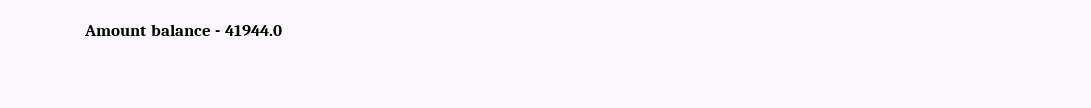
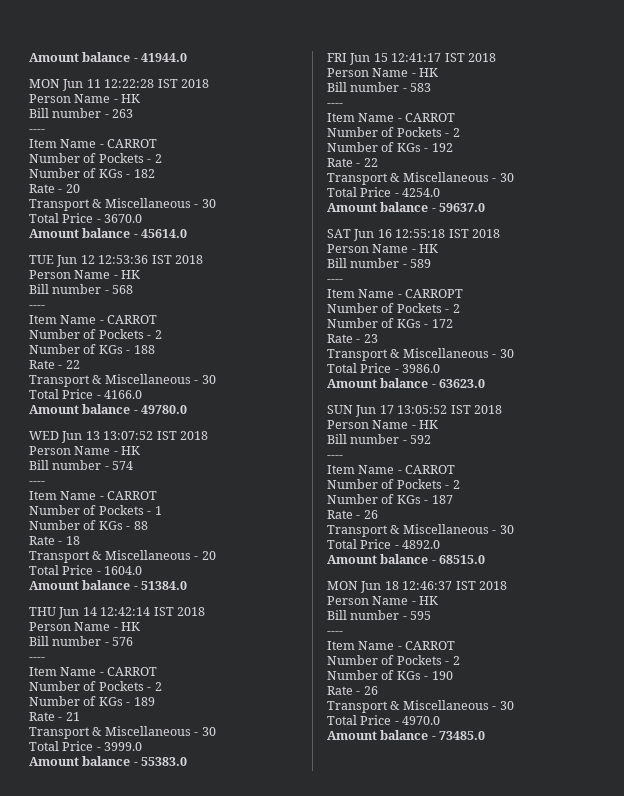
(282, 30) none -> [29,79,209,91] [29,94,141,103] [29,108,134,118] [29,129,45,133] [29,139,158,148] [29,153,162,163] [29,168,155,178] [29,184,80,193] [29,198,216,211] [29,213,143,223] [29,228,188,238] [29,255,203,267] [29,270,141,279] [29,284,134,294] [29,305,45,309] [29,315,158,324] [29,329,162,339] [29,344,155,354] [29,360,80,369] [29,374,216,387] [29,389,143,399] [29,404,188,414] [29,431,208,443] [29,446,141,455] [29,460,134,470] [29,481,45,485] [29,491,158,500] [29,505,162,515] [29,520,148,530] [29,536,80,545] [29,550,216,563] [29,565,143,575] [29,580,188,590] [29,607,205,619] [29,622,141,631] [29,636,134,646] [29,657,45,661] [29,667,158,676] [29,681,162,691] [29,696,155,706] [29,712,80,721] [29,726,216,739] [29,741,143,751] [29,756,188,766] [327,53,496,65] [327,68,439,77] [327,82,432,92] [327,103,343,107] [327,113,456,122] [327,127,460,137] [327,142,453,152] [327,158,378,167] [327,172,514,185] [327,187,441,197] [327,202,486,212] [327,229,500,241] [327,244,439,253] [327,258,432,268] [327,279,343,283] [327,289,464,298] [327,303,460,313] [327,318,453,328] [327,334,378,343] [327,348,514,361] [327,363,441,373] [327,378,486,388] [327,405,502,417] [327,420,439,429] [327,434,432,444] [327,455,343,459] [327,465,456,474] [327,479,460,489] [327,494,453,504] [327,510,378,519] [327,524,514,537] [327,539,441,549] [327,554,486,564] [327,581,507,593] [327,596,439,605] [327,610,432,620] [327,631,343,635] [327,641,456,650] [327,655,460,665] [327,670,453,680] [327,686,378,695] [327,700,514,713] [327,715,441,725] [327,730,486,740] // MON Jun 11 12:22:28 IST 2018 // Person Name - HK // Bill number - 263 // ---- // Item Name - CARROT // Number of Pockets - 2 // Number of KGs - 182 // Rate - 20 // Transport & Miscellaneous - 30 // Total Price - 3670.0 // Amount balance - 45614.0 // TUE Jun 12 12:53:36 IST 2018 // Person Name - HK // Bill number - 568 // ---- // Item Name - CARROT // Number of Pockets - 2 // Number of KGs - 188 // Rate - 22 // Transport & Miscellaneous - 30 // Total Price - 4166.0 // Amount balance - 49780.0 // WED Jun 13 13:07:52 IST 2018 // Person Name - HK // Bill number - 574 // ---- // Item Name - CARROT // Number of Pockets - 1 // Number of KGs - 88 // Rate - 18 // Transport & Miscellaneous - 20 // Total Price - 1604.0 // Amount balance - 51384.0 // THU Jun 14 12:42:14 IST 2018 // Person Name - HK // Bill number - 576 // ---- // Item Name - CARROT // Number of Pockets - 2 // Number of KGs - 189 // Rate - 21 // Transport & Miscellaneous - 30 // Total Price - 3999.0 // Amount balance - 55383.0 // FRI Jun 15 12:41:17 IST 2018 // Person Name - HK // Bill number - 583 // ---- // Item Name - CARROT // Number of Pockets - 2 // Number of KGs - 192 // Rate - 22 // Transport & Miscellaneous - 30 // Total Price - 4254.0 // Amount balance - 59637.0 // SAT Jun 16 12:55:18 IST 2018 // Person Name - HK // Bill number - 589 // ---- // Item Name - CARROPT // Number of Pockets - 2 // Number of KGs - 172 // Rate - 23 // Transport & Miscellaneous - 30 // Total Price - 3986.0 // Amount balance - 63623.0 // SUN Jun 17 13:05:52 IST 2018 // Person Name - HK // Bill number - 592 // ---- // Item Name - CARROT // Number of Pockets - 2 // Number of KGs - 187 // Rate - 26 // Transport & Miscellaneous - 30 // Total Price - 4892.0 // Amount balance - 68515.0 // MON Jun 18 12:46:37 IST 2018 // Person Name - HK // Bill number - 595 // ---- // Item Name - CARROT // Number of Pockets - 2 // Number of KGs - 190 // Rate - 26 // Transport & Miscellaneous - 30 // Total Price - 4970.0 // Amount balance - 73485.0

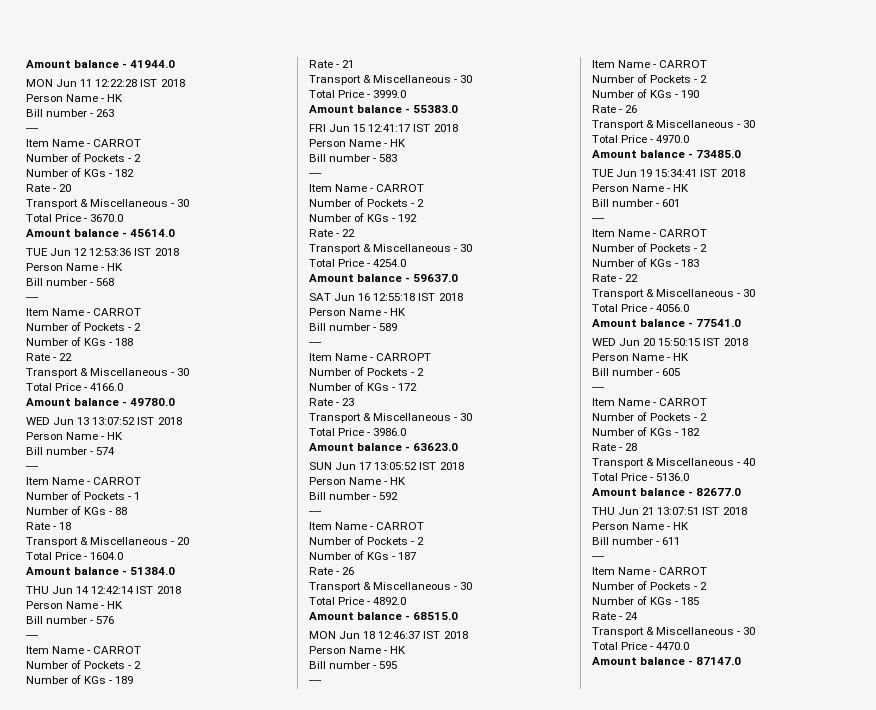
(486, 735) none -> [592,169,745,177] [592,184,690,192] [592,199,681,207] [592,218,604,222] [592,229,708,237] [592,243,708,252] [592,258,700,267] [592,274,639,282] [592,289,756,299] [592,304,690,312] [592,319,742,327] [592,338,748,346] [592,353,690,361] [592,368,681,376] [592,387,604,391] [592,398,708,406] [592,412,708,421] [592,427,701,436] [592,443,638,451] [592,458,756,468] [592,473,690,481] [592,488,742,496] [592,507,747,515] [592,522,690,530] [592,537,681,545] [592,556,604,560] [592,567,708,575] [592,581,708,590] [592,596,700,605] [592,612,639,620] [592,627,756,637] [592,642,690,650] [592,657,742,665] // TUE Jun 19 15:34:41 IST 2018 // Person Name - HK // Bill number - 601 // ---- // Item Name - CARROT // Number of Pockets - 2 // Number of KGs - 183 // Rate - 22 // Transport & Miscellaneous - 30 // Total Price - 4056.0 // Amount balance - 77541.0 // WED Jun 20 15:50:15 IST 2018 // Person Name - HK // Bill number - 605 // ---- // Item Name - CARROT // Number of Pockets - 2 // Number of KGs - 182 // Rate - 28 // Transport & Miscellaneous - 40 // Total Price - 5136.0 // Amount balance - 82677.0 // THU Jun 21 13:07:51 IST 2018 // Person Name - HK // Bill number - 611 // ---- // Item Name - CARROT // Number of Pockets - 2 // Number of KGs - 185 // Rate - 24 // Transport & Miscellaneous - 30 // Total Price - 4470.0 // Amount balance - 87147.0

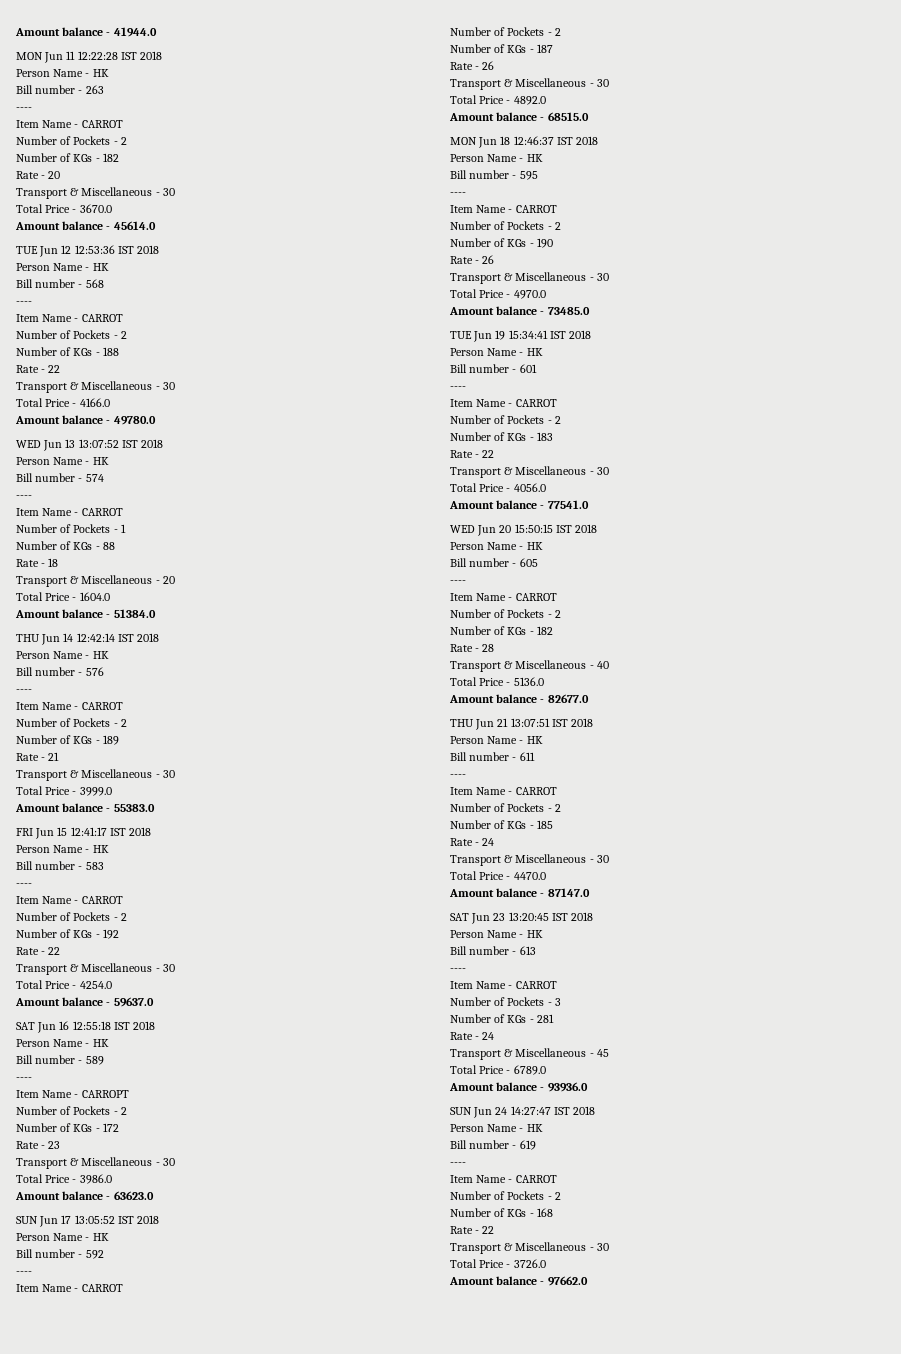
(742, 661) none -> [450,912,594,924] [450,930,543,938] [450,946,536,955] [450,968,466,972] [450,981,557,989] [450,997,561,1006] [450,1014,554,1023] [450,1032,495,1040] [450,1048,609,1060] [450,1065,546,1075] [449,1082,588,1092] [450,1106,596,1118] [450,1124,543,1132] [450,1140,536,1150] [450,1162,466,1166] [450,1175,557,1183] [450,1191,561,1200] [450,1208,553,1217] [450,1226,495,1234] [450,1242,609,1254] [450,1259,546,1268] [449,1276,588,1286] // SAT Jun 23 13:20:45 IST 2018 // Person Name - HK // Bill number - 613 // ---- // Item Name - CARROT // Number of Pockets - 3 // Number of KGs - 281 // Rate - 24 // Transport & Miscellaneous - 45 // Total Price - 6789.0 // Amount balance - 93936.0 // SUN Jun 24 14:27:47 IST 2018 // Person Name - HK // Bill number - 619 // ---- // Item Name - CARROT // Number of Pockets - 2 // Number of KGs - 168 // Rate - 22 // Transport & Miscellaneous - 30 // Total Price - 3726.0 // Amount balance - 97662.0

